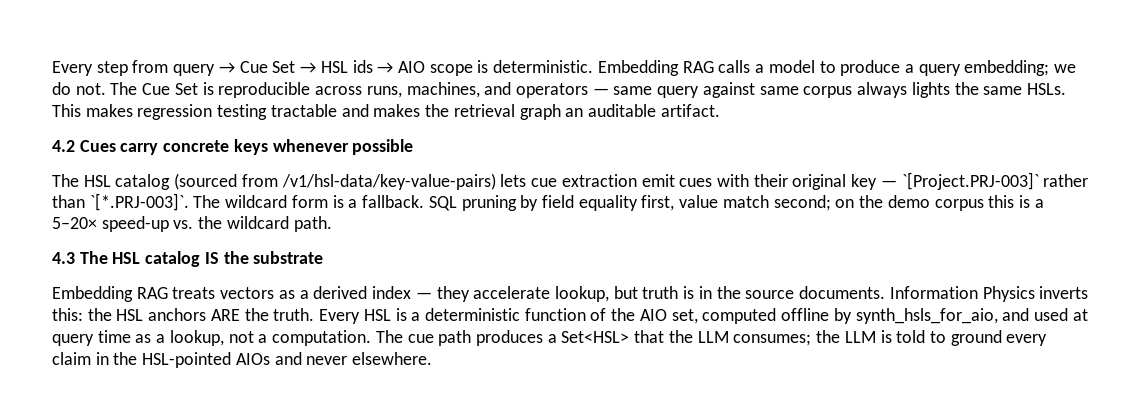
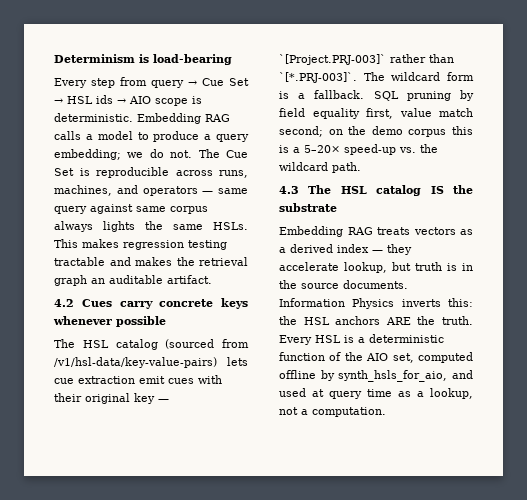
(52, 68) none -> [54,54,232,65] Determinism is load-bearing //
[375,330,1048,346] [52,352,433,368] The cue path produces a Set<HSL> that the LLM consumes; the LLM is told to ground every claim in the HSL-pointed AIOs and never elsewhere. -> (386, 412) none

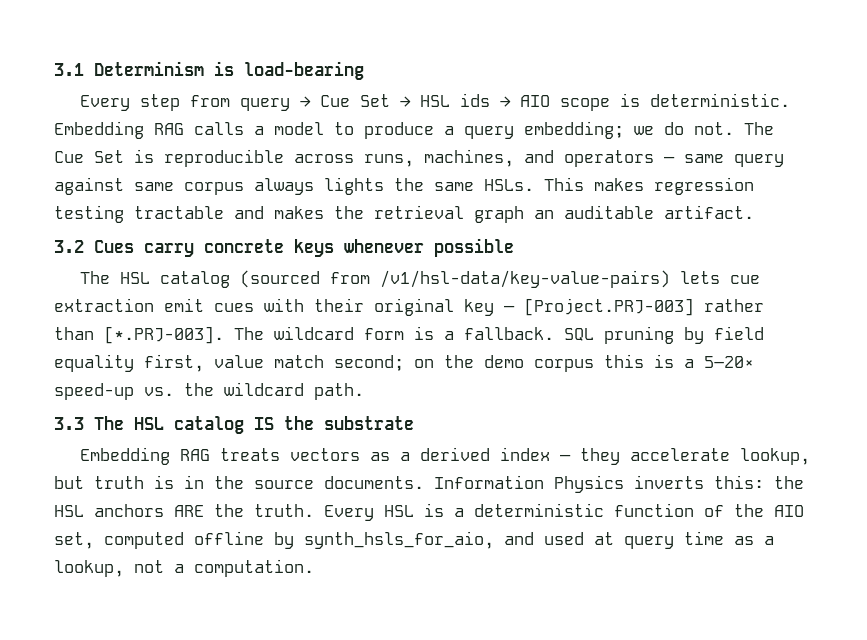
(54, 58) none -> [54,63,84,76] 3.1
[54,299,74,307] 4.2 -> [54,240,84,253] 3.2
[279,54,386,65] `[Project.PRJ-003]` -> [524,298,694,316] [Project.PRJ-003]
[279,72,357,83] `[*.PRJ-003]`. -> [104,326,224,344] [*.PRJ-003].
[279,186,299,194] 4.3 -> [54,417,84,430] 3.3

